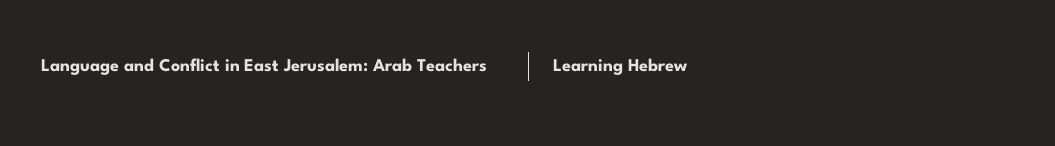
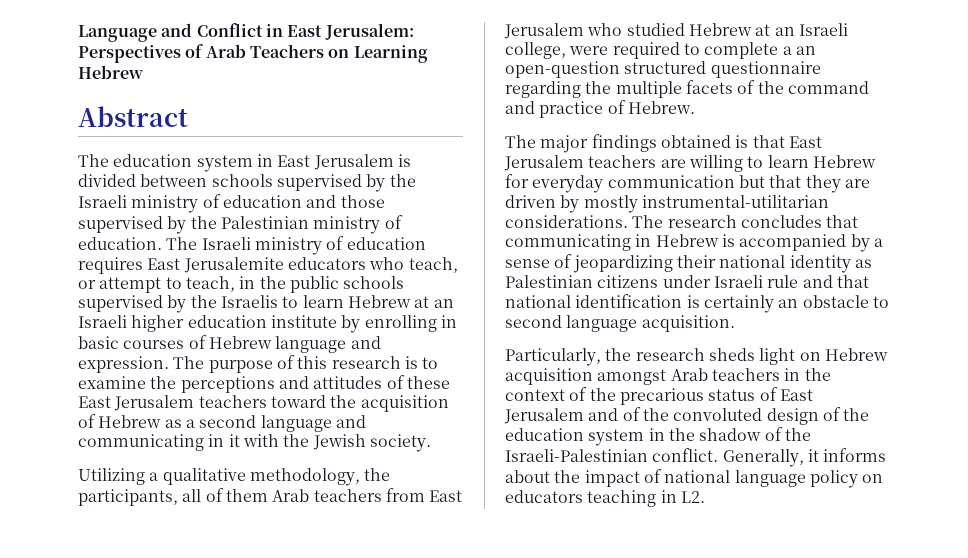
(369, 65) none -> [78,44,204,63] Perspectives of
(488, 65) none -> [328,49,350,58] on
(688, 65) none -> [78,106,188,127] [78,154,411,172] [78,174,416,192] [78,194,385,213] [78,215,403,234] [78,236,426,255] [78,257,458,274] [78,276,405,293] [78,295,454,313] [78,315,457,333] [78,335,381,353] [78,355,439,373] [78,375,450,393] [78,395,449,412] [78,414,366,432] [78,434,431,452] [78,468,391,486] [78,488,463,506] [504,23,848,39] [505,42,816,59] [505,61,821,78] [505,80,869,98] [505,100,695,118] [505,134,822,153] [504,155,876,172] [505,174,870,193] [505,195,829,213] [505,215,859,228] [505,234,883,252] [505,254,872,273] [505,275,869,288] [505,294,889,313] [505,315,735,332] [505,348,888,366] [505,368,831,385] [505,387,813,405] [504,407,870,425] [505,427,811,446] [505,448,887,467] [505,469,884,488] [505,490,705,507] // Abstract // The education system in East Jerusalem is divided between schools supervised by the Israeli ministry of education and those supervised by the Palestinian ministry of education. The Israeli ministry of education requires East Jerusalemite educators who teach, or attempt to teach, in the public schools supervised by the Israelis to learn Hebrew at an Israeli higher education institute by enrolling in basic courses of Hebrew language and expression. The purpose of this research is to examine the perceptions and attitudes of these East Jerusalem teachers toward the acquisition of Hebrew as a second language and communicating in it with the Jewish society. // Utilizing a qualitative methodology, the participants, all of them Arab teachers from East Jerusalem who studied Hebrew at an Israeli college, were required to complete a an open-question structured questionnaire regarding the multiple facets of the command and practice of Hebrew. // The major findings obtained is that East Jerusalem teachers are willing to learn Hebrew for everyday communication but that they are driven by mostly instrumental-utilitarian considerations. The research concludes that communicating in Hebrew is accompanied by a sense of jeopardizing their national identity as Palestinian citizens under Israeli rule and that national identification is certainly an obstacle to second language acquisition. // Particularly, the research sheds light on Hebrew acquisition amongst Arab teachers in the context of the precarious status of East Jerusalem and of the convoluted design of the education system in the shadow of the Israeli-Palestinian conflict. Generally, it informs about the impact of national language policy on educators teaching in L2.

